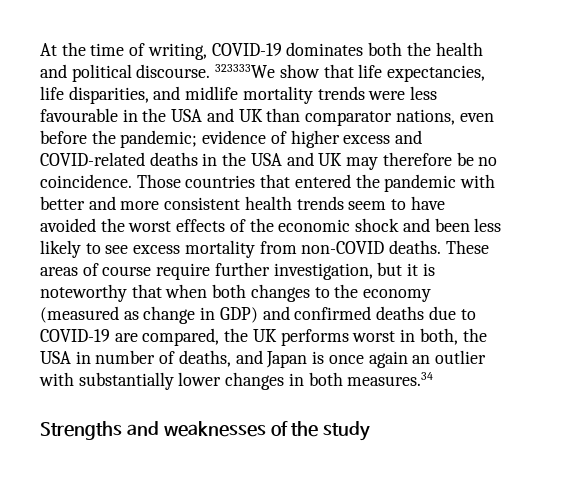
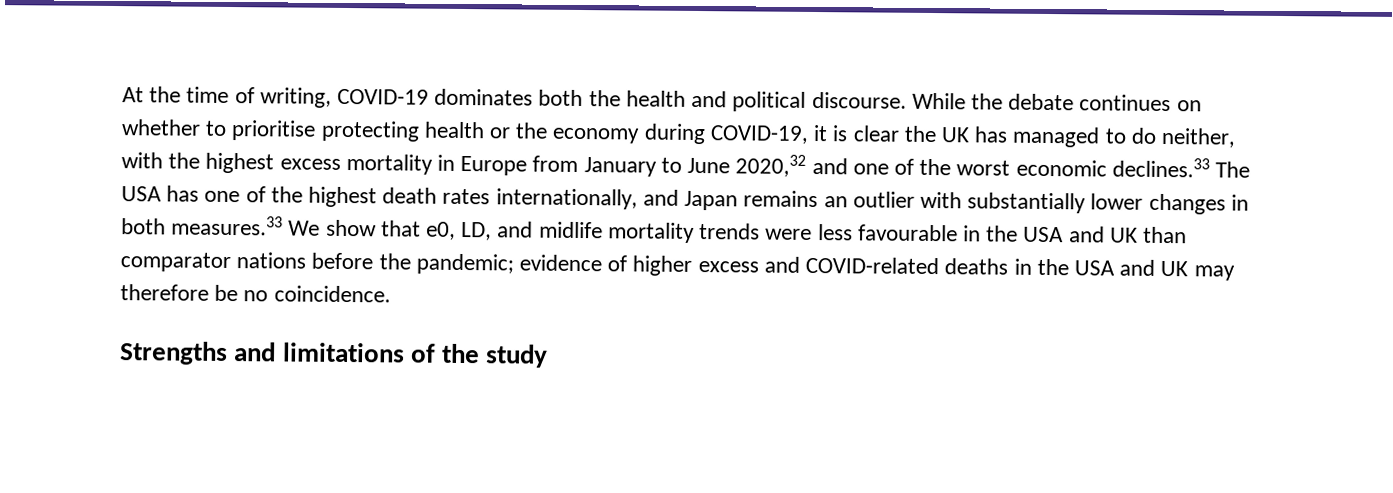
[215,64,486,82] [40,86,149,104] 323333We show that life expectancies, life disparities, -> [911,92,1202,112] [121,119,1236,148] [121,152,1250,178] [121,185,1249,215] [121,215,493,241] While the debate continues on whether to prioritise protecting health or the economy during COVID-19, it is clear the UK has managed to do neither, with the highest excess mortality in Europe from January to June 2020,32 and one of the worst economic declines.33 The USA has one of the highest death rates internationally, and Japan remains an outlier with substantially lower changes in both measures.33 We show that e0, LD,
[395,109,494,125] nations, even -> [236,252,307,269] nations
[136,174,496,192] [40,196,445,210] [40,218,502,232] [40,240,489,258] [40,262,435,280] [40,284,432,302] [40,306,476,324] [40,328,487,346] [40,350,486,368] [39,372,434,390] Those countries that entered the pandemic with better and more consistent health trends seem to have avoided the worst effects of the economic shock and been less likely to see excess mortality from non-COVID deaths. These areas of course require further investigation, but it is noteworthy that when both changes to the economy (measured as change in GDP) and confirmed deaths due to COVID-19 are compared, the UK performs worst in both, the USA in number of deaths, and Japan is once again an outlier with substantially lower changes in both measures.34 -> (391, 294) none
[163,421,266,437] weaknesses -> [282,342,405,363] limitations

